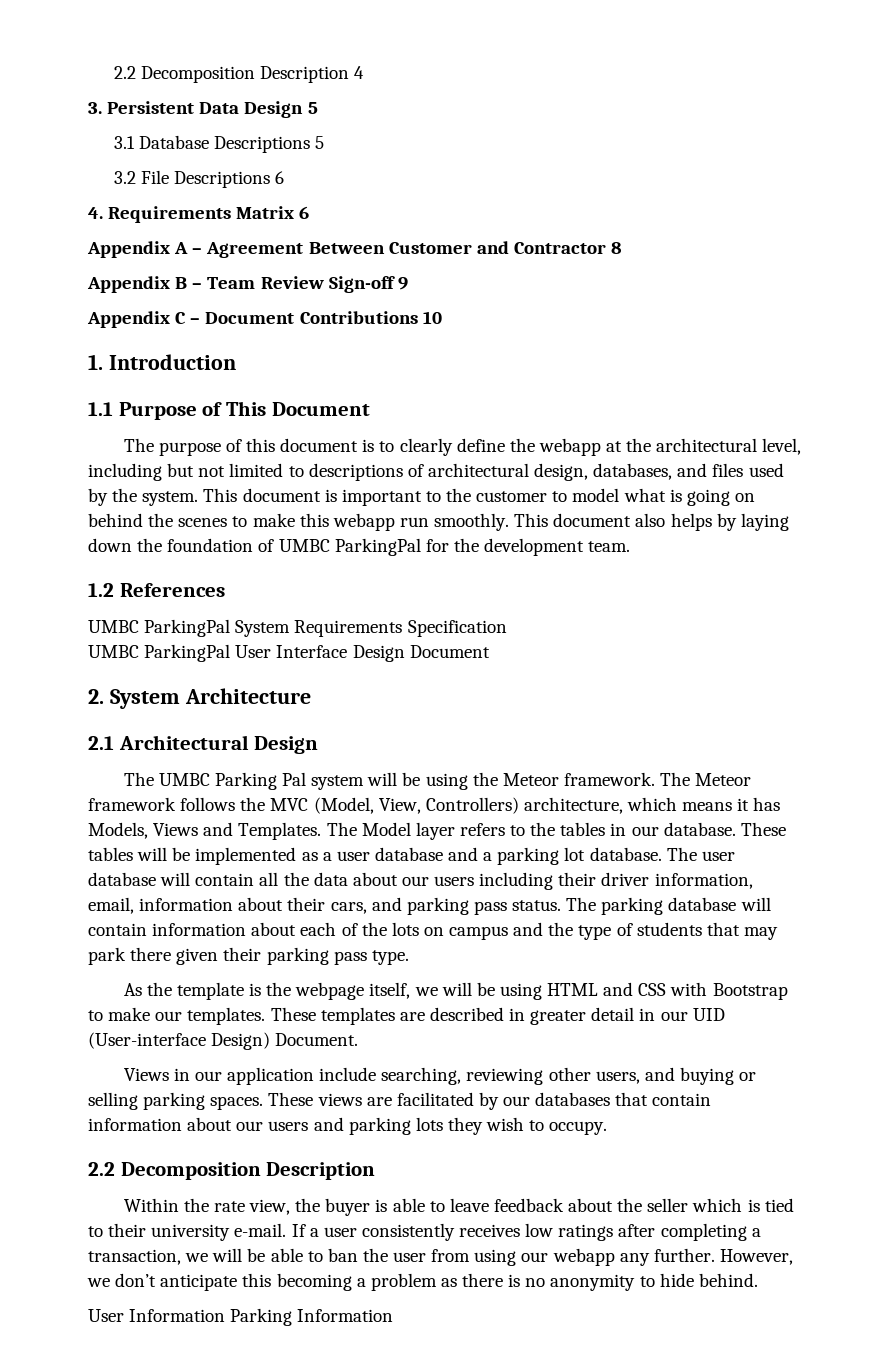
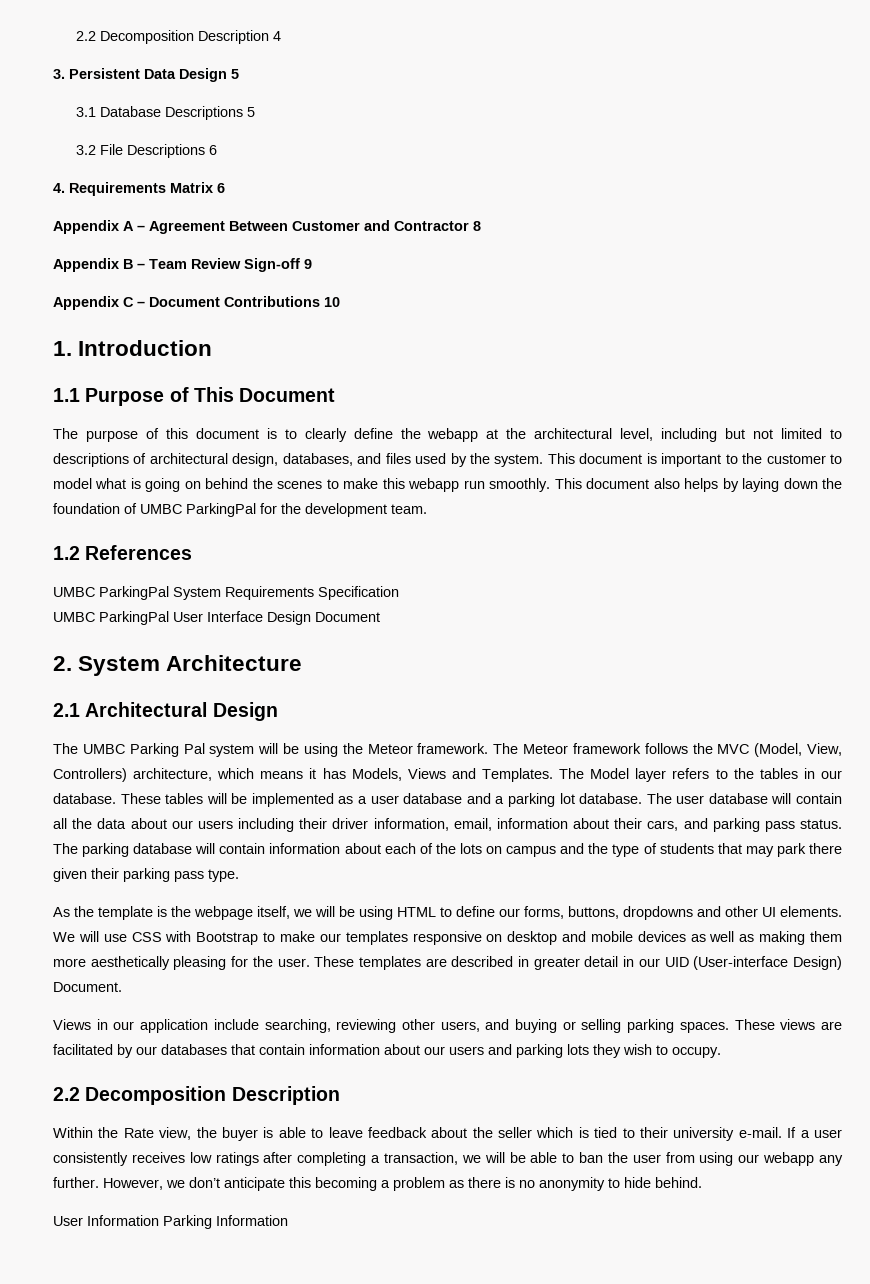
[603,982,634,996] and -> [440,906,842,920] [53,931,127,942] to define our forms, buttons, dropdowns and other UI elements. We will use
[187,1007,266,1025] templates. -> [345,931,843,945] [53,956,310,970] templates responsive on desktop and mobile devices as well as making them more aesthetically pleasing for the user.
[213,1201,245,1212] rate -> [123,1128,154,1138] Rate

